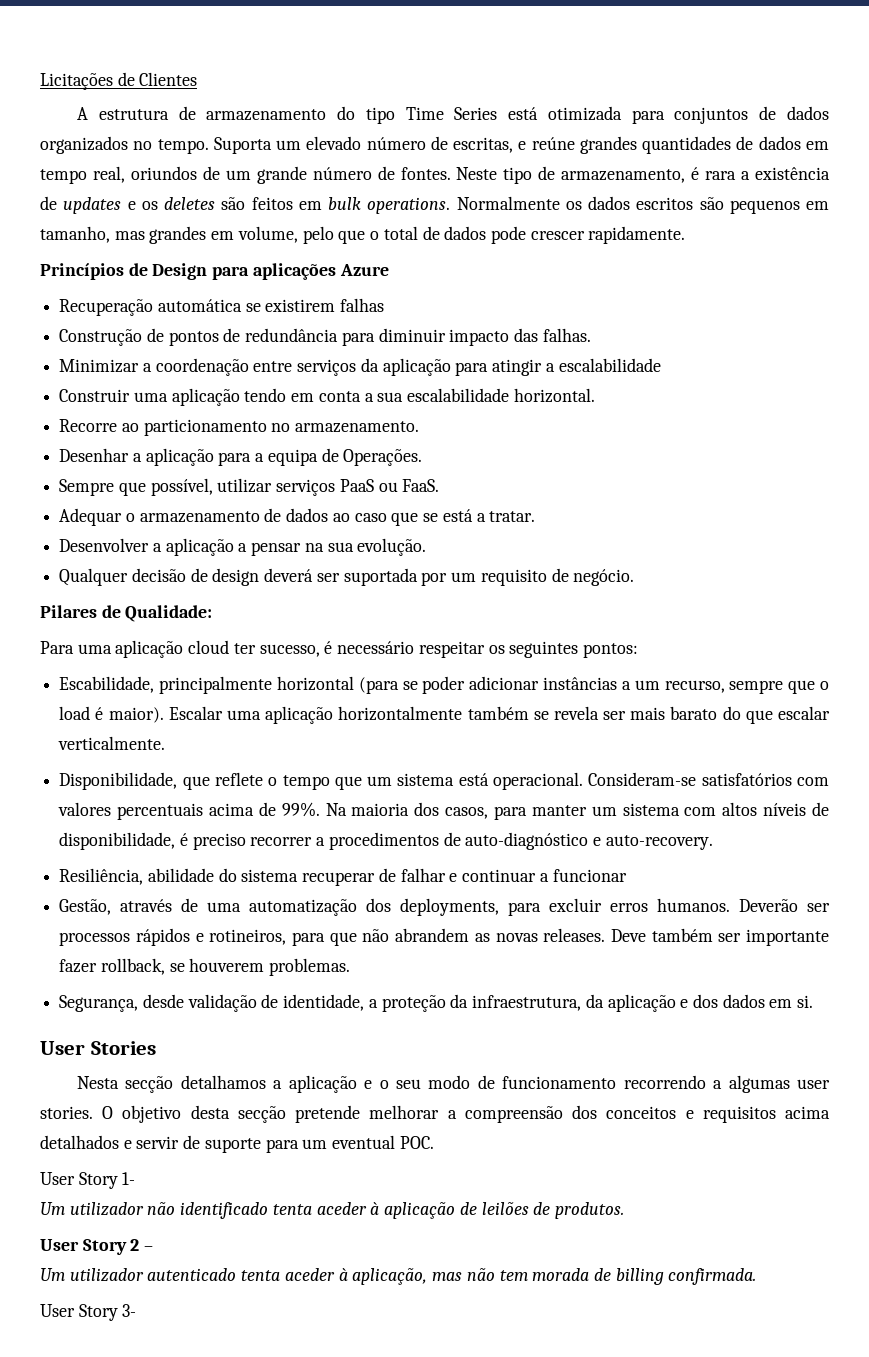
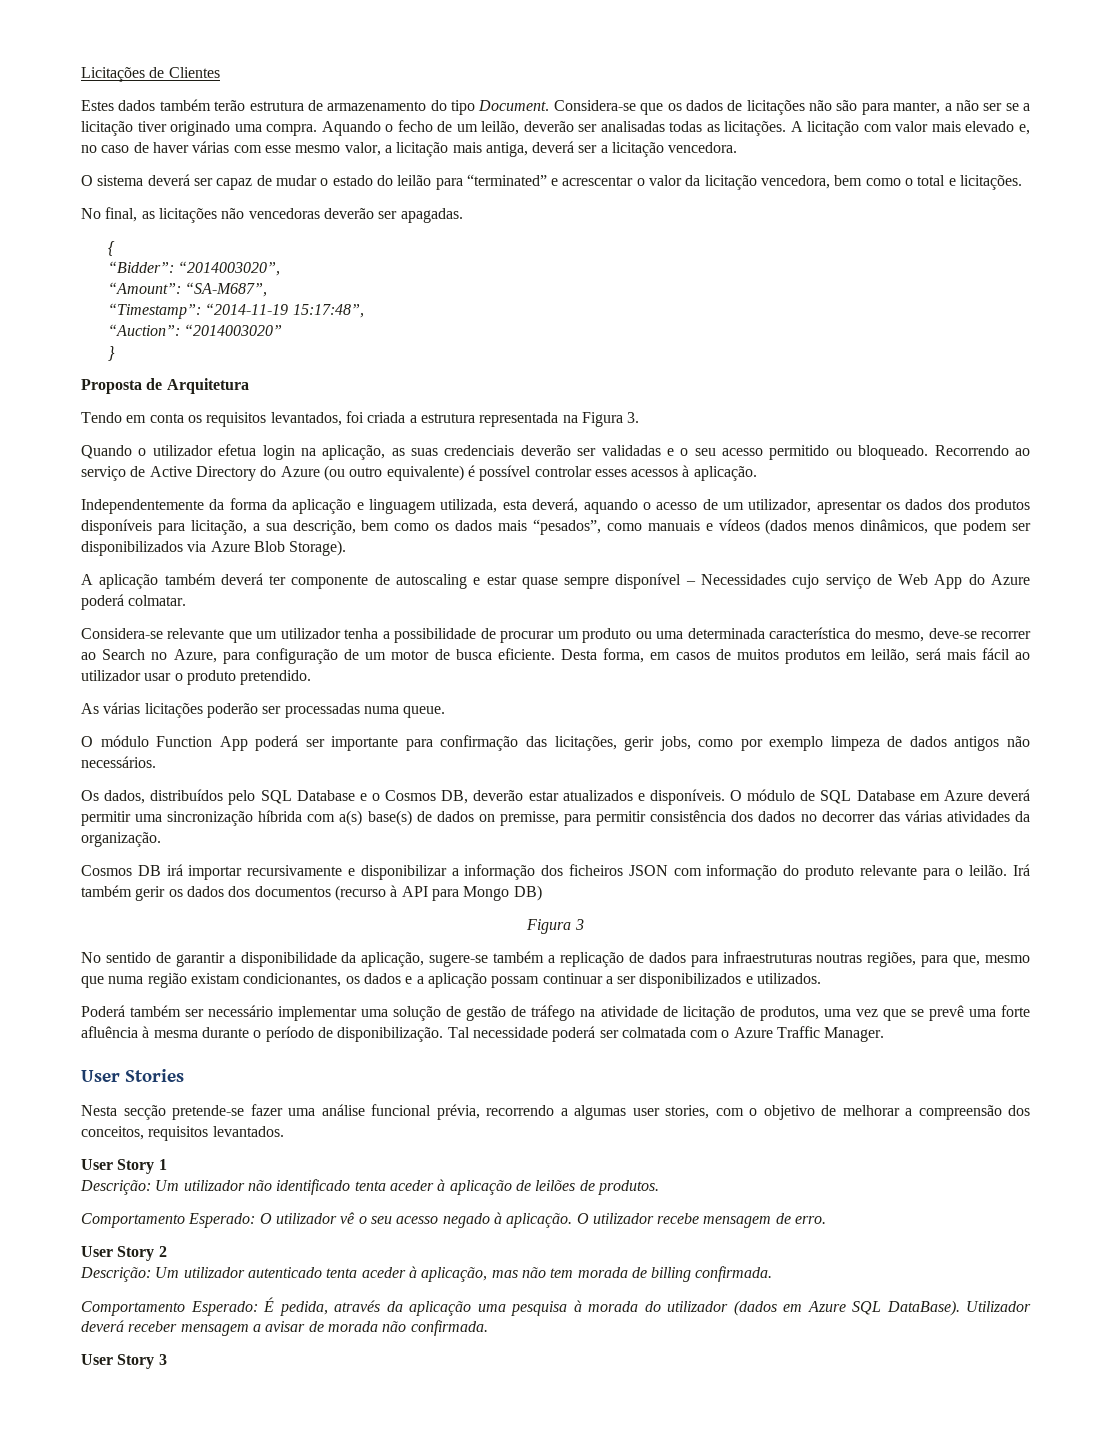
[76,107,88,120] A -> [81,99,246,111] Estes dados também terão
[405,106,830,124] [40,136,829,154] [40,166,830,184] [40,196,829,214] [40,226,686,244] [40,263,389,280] [59,298,385,316] [59,328,591,346] [59,358,661,376] [59,388,595,406] [59,419,420,436] [59,448,423,466] [59,478,440,496] [59,508,536,526] [59,538,427,556] [59,568,635,586] [40,605,213,622] [40,640,638,658] [59,676,830,694] [59,706,830,724] [58,736,166,750] [59,772,829,790] [58,802,829,820] [59,832,713,850] [59,868,627,886] [59,898,830,916] [59,928,829,946] [59,958,351,976] [59,994,814,1012] [40,1041,156,1055] [76,1075,831,1093] [40,1105,831,1123] [40,1135,434,1153] [40,1172,136,1189] Time Series está otimizada para conjuntos de dados organizados no tempo. Suporta um elevado número de escritas, e reúne grandes quantidades de dados em tempo real, oriundos de um grande número de fontes. Neste tipo de armazenamento, é rara a existência de updates e os deletes são feitos em bulk operations. Normalmente os dados escritos são pequenos em tamanho, mas grandes em volume, pelo que o total de dados pode crescer rapidamente. // Princípios de Design para aplicações Azure // Recuperação automática se existirem falhas // Construção de pontos de redundância para diminuir impacto das falhas. // Minimizar a coordenação entre serviços da aplicação para atingir a escalabilidade // Construir uma aplicação tendo em conta a sua escalabilidade horizontal. // Recorre ao particionamento no armazenamento. // Desenhar a aplicação para a equipa de Operações. // Sempre que possível, utilizar serviços PaaS ou FaaS. // Adequar o armazenamento de dados ao caso que se está a tratar. // Desenvolver a aplicação a pensar na sua evolução. // Qualquer decisão de design deverá ser suportada por um requisito de negócio. // Pilares de Qualidade: // Para uma aplicação cloud ter sucesso, é necessário respeitar os seguintes pontos: // Escabilidade, principalmente horizontal (para se poder adicionar instâncias a um recurso, sempre que o load é maior). Escalar uma aplicação horizontalmente também se revela ser mais barato do que escalar verticalmente. // Disponibilidade, que reflete o tempo que um sistema está operacional. Consideram-se satisfatórios com valores percentuais acima de 99%. Na maioria dos casos, para manter um sistema com altos níveis de disponibilidade, é preciso recorrer a procedimentos de auto-diagnóstico e auto-recovery. // Resiliência, abilidade do sistema recuperar de falhar e continuar a funcionar // Gestão, através de uma automatização dos deployments, para excluir erros humanos. Deverão ser processos rápidos e rotineiros, para que não abrandem as novas releases. Deve também ser importante fazer rollback, se houverem problemas. // Segurança, desde validação de identidade, a proteção da infraestrutura, da aplicação e dos dados em si. // User Stories // Nesta secção detalhamos a aplicação e o seu modo de funcionamento recorrendo a algumas user stories. O objetivo desta secção pretende melhorar a compreensão dos conceitos e requisitos acima detalhados e servir de suporte para um eventual POC. // User Story 1- // -> [478,100,1030,115] [81,120,1030,136] [81,141,738,157] [81,174,1023,190] [81,207,463,223] [108,241,116,256] [108,261,281,276] [108,282,268,297] [108,303,364,319] [108,324,283,336] [108,346,116,361] [81,378,249,394] [81,411,640,427] [81,444,1031,460] [81,465,757,481] [81,498,1031,514] [81,519,1032,535] [81,540,347,556] [81,573,1031,589] [81,594,187,610] [81,627,1032,643] [81,648,1030,664] [81,670,312,685] [81,702,446,718] [81,735,1030,751] [81,756,156,768] [81,789,1030,805] [81,810,1030,826] [81,832,161,847] [81,864,1030,880] [81,885,542,901] [526,919,584,934] [81,951,1030,967] [81,973,822,988] [81,1005,1031,1021] [81,1026,885,1042] [81,1069,185,1082] [81,1104,1030,1120] [81,1126,284,1141] [81,1159,167,1174] [80,1180,151,1195] Document. Considera-se que os dados de licitações não são para manter, a não ser se a licitação tiver originado uma compra. Aquando o fecho de um leilão, deverão ser analisadas todas as licitações. A licitação com valor mais elevado e, no caso de haver várias com esse mesmo valor, a licitação mais antiga, deverá ser a licitação vencedora. // O sistema deverá ser capaz de mudar o estado do leilão para “terminated” e acrescentar o valor da licitação vencedora, bem como o total e licitações. // No final, as licitações não vencedoras deverão ser apagadas. // { // “Bidder”: “2014003020”, // “Amount”: “SA-M687”, // “Timestamp”: “2014-11-19 15:17:48”, // “Auction”: “2014003020” // } // Proposta de Arquitetura // Tendo em conta os requisitos levantados, foi criada a estrutura representada na Figura 3. // Quando o utilizador efetua login na aplicação, as suas credenciais deverão ser validadas e o seu acesso permitido ou bloqueado. Recorrendo ao serviço de Active Directory do Azure (ou outro equivalente) é possível controlar esses acessos à aplicação. // Independentemente da forma da aplicação e linguagem utilizada, esta deverá, aquando o acesso de um utilizador, apresentar os dados dos produtos disponíveis para licitação, a sua descrição, bem como os dados mais “pesados”, como manuais e vídeos (dados menos dinâmicos, que podem ser disponibilizados via Azure Blob Storage). // A aplicação também deverá ter componente de autoscaling e estar quase sempre disponível – Necessidades cujo serviço de Web App do Azure poderá colmatar. // Considera-se relevante que um utilizador tenha a possibilidade de procurar um produto ou uma determinada característica do mesmo, deve-se recorrer ao Search no Azure, para configuração de um motor de busca eficiente. Desta forma, em casos de muitos produtos em leilão, será mais fácil ao utilizador usar o produto pretendido. // As várias licitações poderão ser processadas numa queue. // O módulo Function App poderá ser importante para confirmação das licitações, gerir jobs, como por exemplo limpeza de dados antigos não necessários. // Os dados, distribuídos pelo SQL Database e o Cosmos DB, deverão estar atualizados e disponíveis. O módulo de SQL Database em Azure deverá permitir uma sincronização híbrida com a(s) base(s) de dados on premisse, para permitir consistência dos dados no decorrer das várias atividades da organização. // Cosmos DB irá importar recursivamente e disponibilizar a informação dos ficheiros JSON com informação do produto relevante para o leilão. Irá também gerir os dados dos documentos (recurso à API para Mongo DB) // Figura 3 // No sentido de garantir a disponibilidade da aplicação, sugere-se também a replicação de dados para infraestruturas noutras regiões, para que, mesmo que numa região existam condicionantes, os dados e a aplicação possam continuar a ser disponibilizados e utilizados. // Poderá também ser necessário implementar uma solução de gestão de tráfego na atividade de licitação de produtos, uma vez que se prevê uma forte afluência à mesma durante o período de disponibilização. Tal necessidade poderá ser colmatada com o Azure Traffic Manager. // User Stories // Nesta secção pretende-se fazer uma análise funcional prévia, recorrendo a algumas user stories, com o objetivo de melhorar a compreensão dos conceitos, requisitos levantados. // User Story 1 // Descrição:
(624, 1210) none -> [81,1212,827,1228] // Comportamento Esperado: O utilizador vê o seu acesso negado à aplicação. O utilizador recebe mensagem de erro.
[144,1246,154,1251] – // -> [80,1267,151,1282] // Descrição:
[40,1304,137,1321] // User Story 3- -> [81,1297,1031,1316] [81,1320,488,1336] [81,1354,167,1369] // Comportamento Esperado: É pedida, através da aplicação uma pesquisa à morada do utilizador (dados em Azure SQL DataBase). Utilizador deverá receber mensagem a avisar de morada não confirmada. // User Story 3

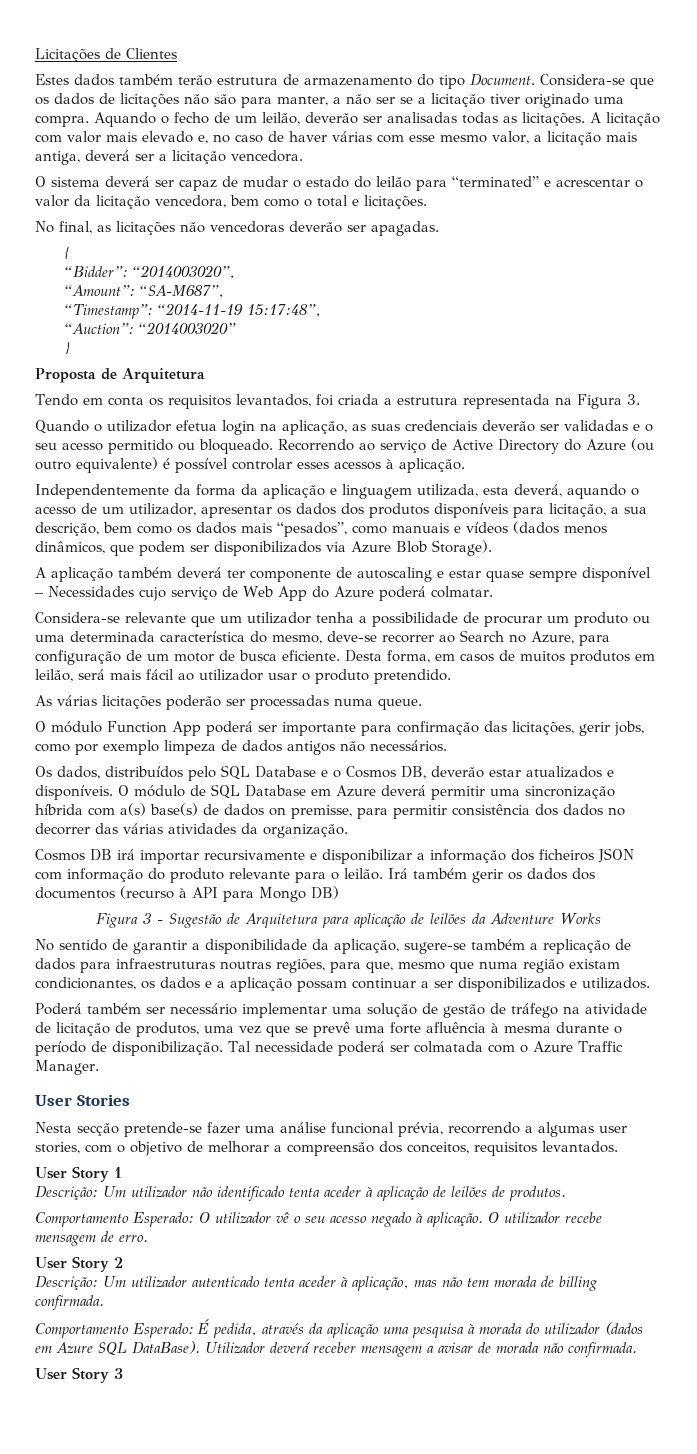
(584, 924) none -> [157,913,602,928] - Sugestão de Arquitetura para aplicação de leilões da Adventure Works

